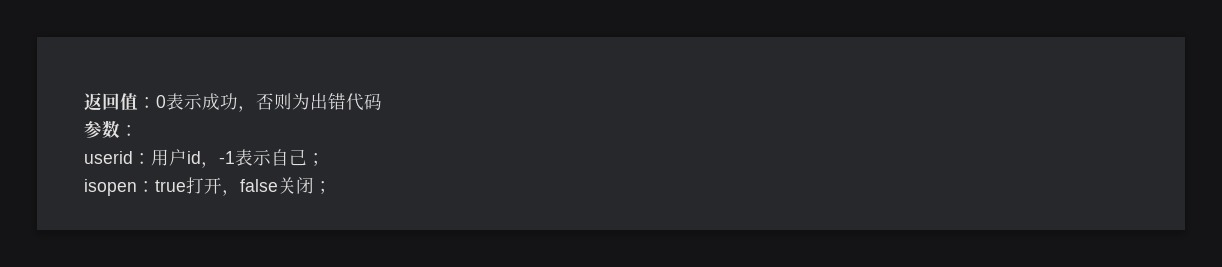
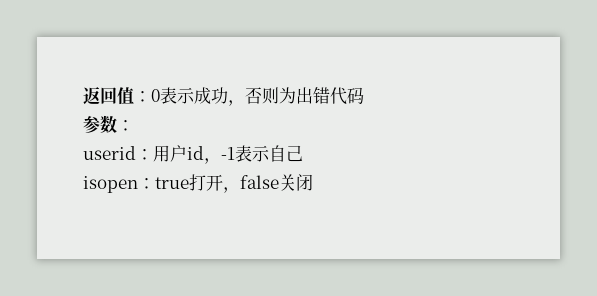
[307,153,325,166] ； -> (303, 153) none
[314,181,332,194] ； -> (313, 182) none

